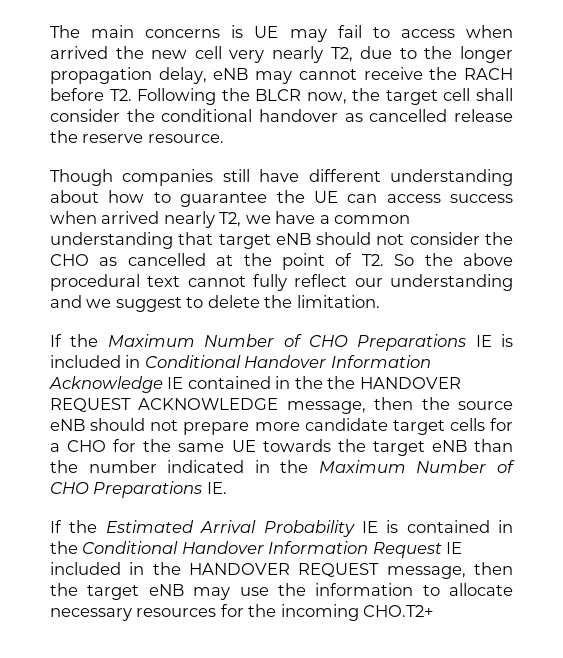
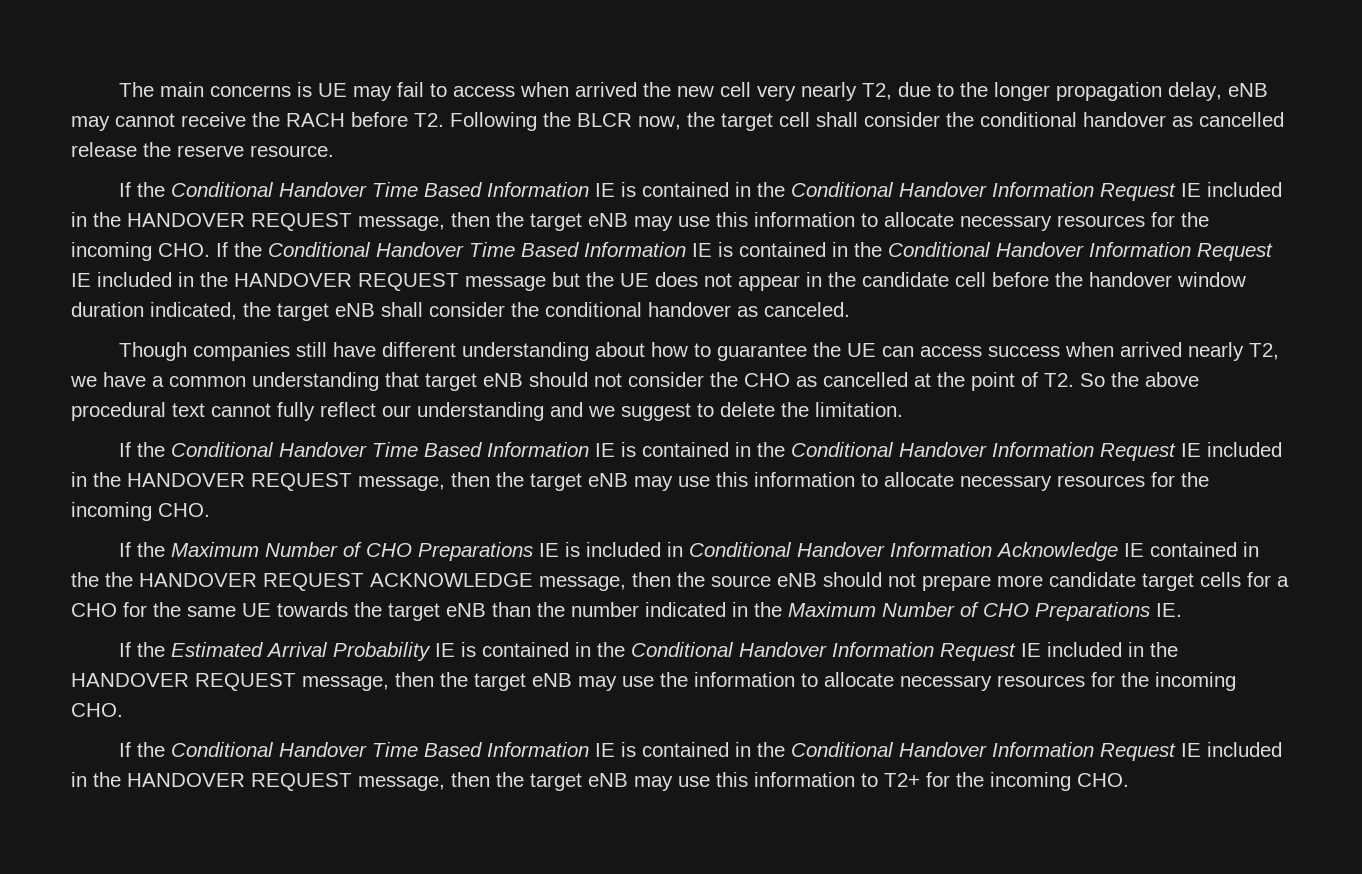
(224, 138) none -> [118,182,1282,201] [71,212,1209,231] [71,242,1273,261] [71,272,1246,291] [71,302,850,321] // If the Conditional Handover Time Based Information IE is contained in the Conditional Handover Information Request IE included in the HANDOVER REQUEST message, then the target eNB may use this information to allocate necessary resources for the incoming CHO. If the Conditional Handover Time Based Information IE is contained in the Conditional Handover Information Request IE included in the HANDOVER REQUEST message but the UE does not appear in the candidate cell before the handover window duration indicated, the target eNB shall consider the conditional handover as canceled.
(380, 301) none -> [118,442,1282,461] [71,472,1209,491] [71,502,210,521] // If the Conditional Handover Time Based Information IE is contained in the Conditional Handover Information Request IE included in the HANDOVER REQUEST message, then the target eNB may use this information to allocate necessary resources for the incoming CHO.
[363,605,434,617] CHO.T2+ -> [71,703,123,717] [118,742,1282,761] [71,772,1129,791] CHO. // If the Conditional Handover Time Based Information IE is contained in the Conditional Handover Information Request IE included in the HANDOVER REQUEST message, then the target eNB may use this information to T2+ for the incoming CHO.

